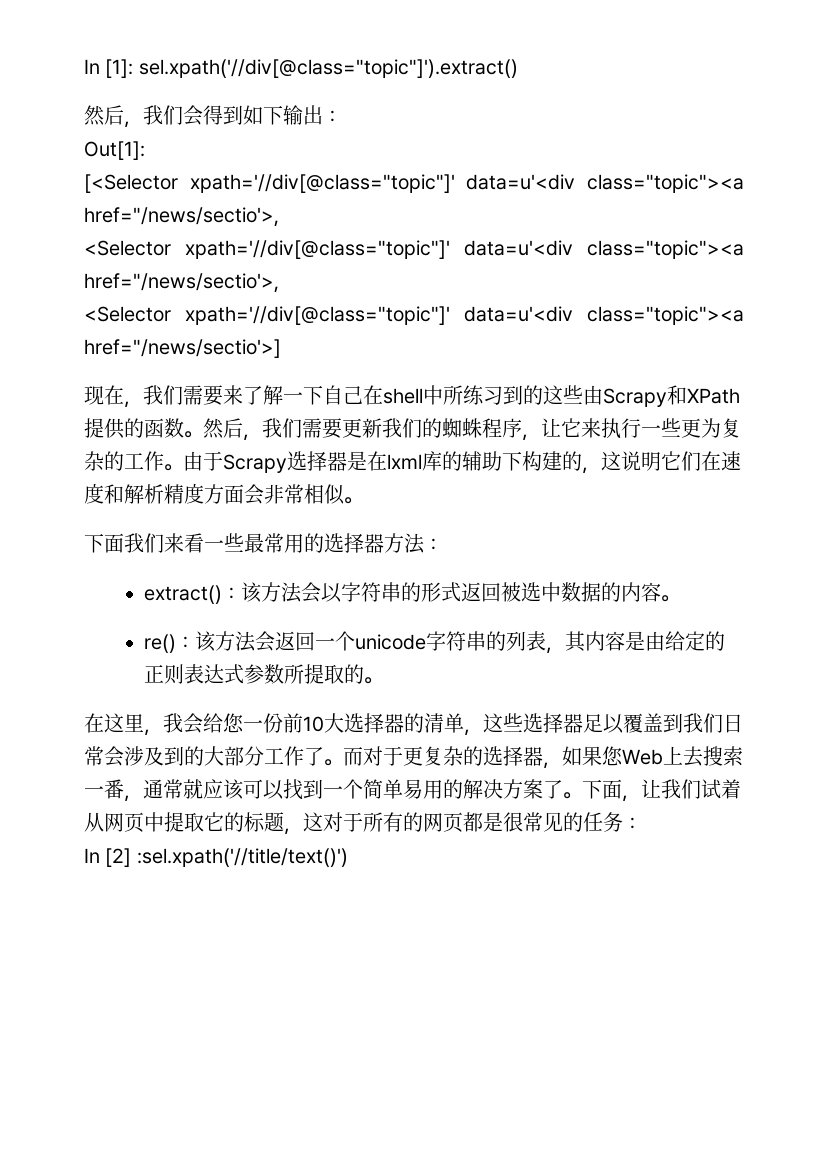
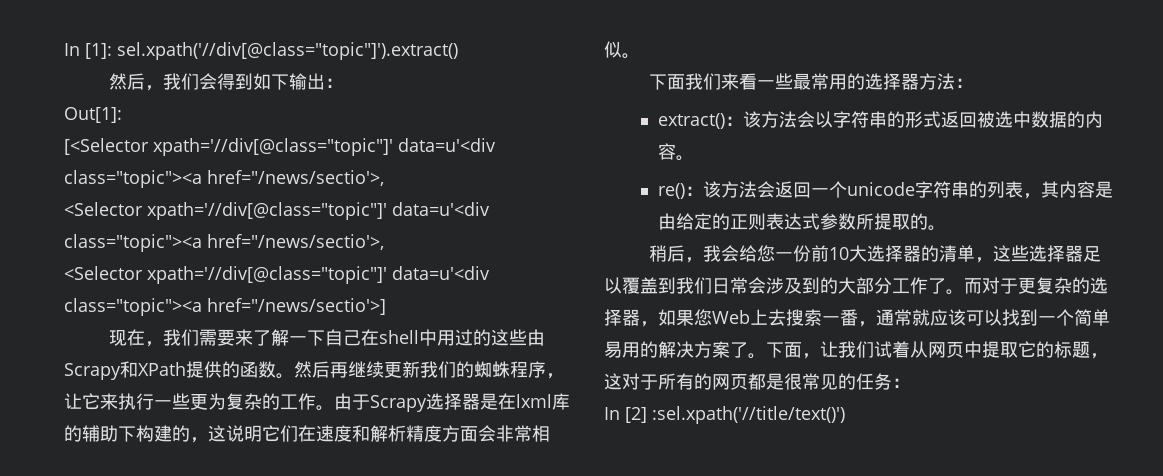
[443,385,523,405] 所练习到 -> [437,329,474,346] 用过
[243,418,342,441] ，我们需要 -> [330,361,384,378] 再继续
[84,713,144,733] 在这里 -> [649,245,686,262] 稍后

